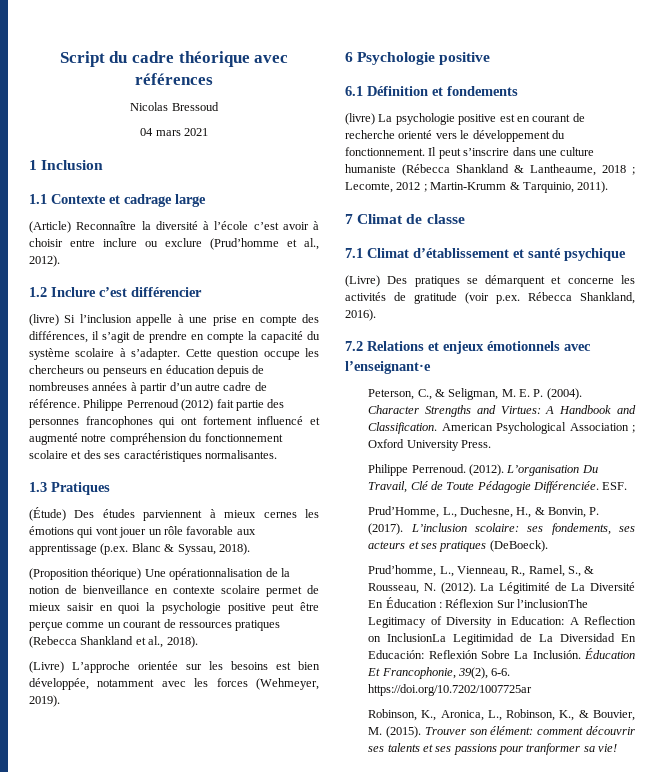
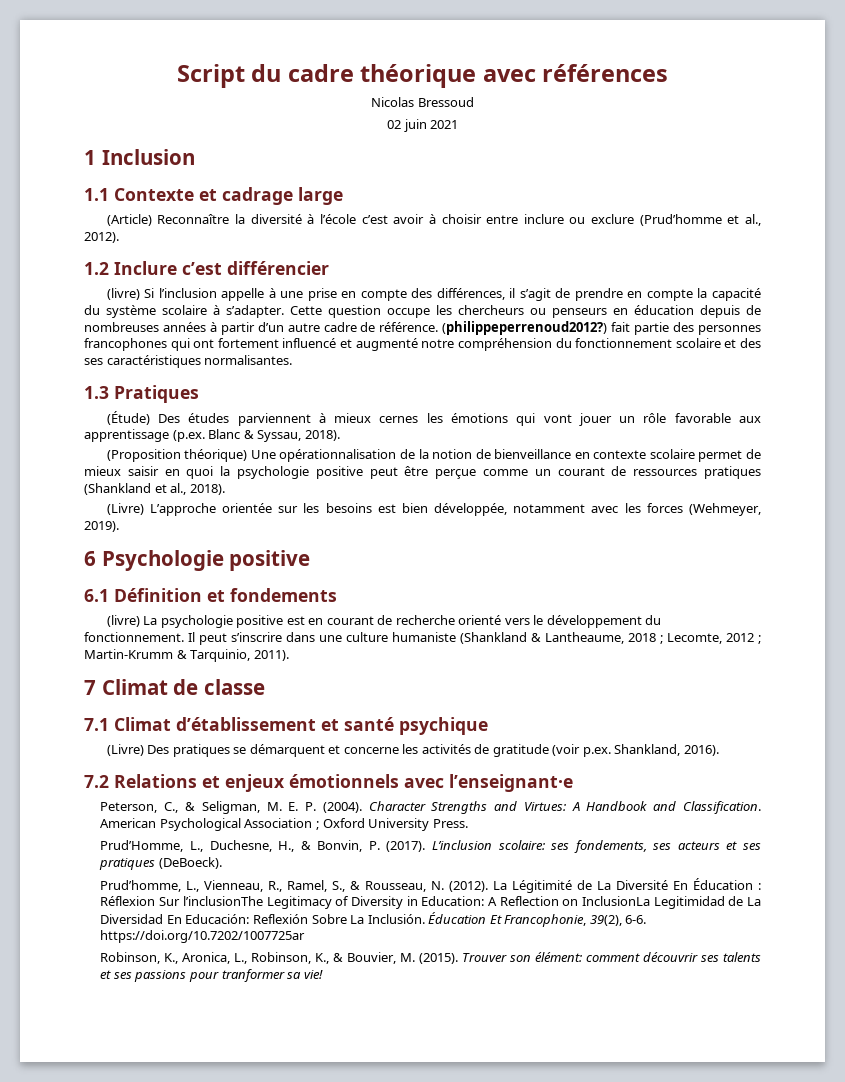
[140,128,181,136] 04 mars -> [386,119,427,132] 02 juin
[83,399,214,411] Philippe Perrenoud (2012) -> [442,321,608,335] (philippeperrenoud2012?)
[29,636,134,648] (Rebecca Shankland -> [84,483,151,495] (Shankland
[402,164,509,176] (Rébecca Shankland -> [460,632,527,644] (Shankland
[528,292,572,301] Rébecca -> (611, 752) none
[368,464,598,476] [368,481,628,493] // Philippe Perrenoud. (2012). L’organisation Du Travail, Clé de Toute Pédagogie Différenciée. ESF. -> (468, 823) none

